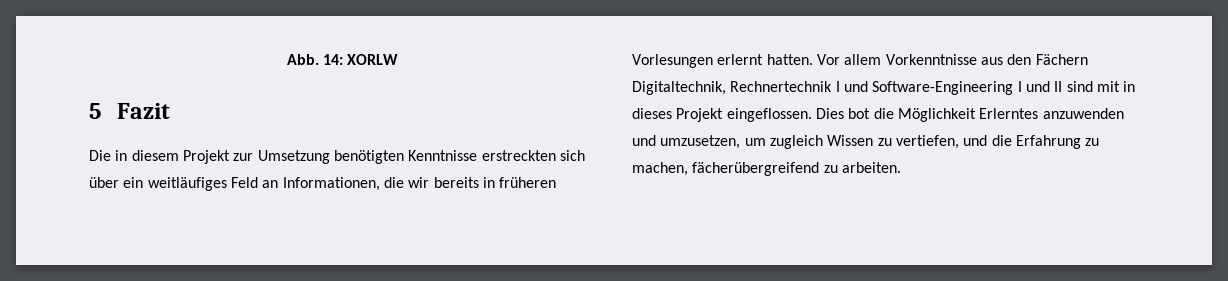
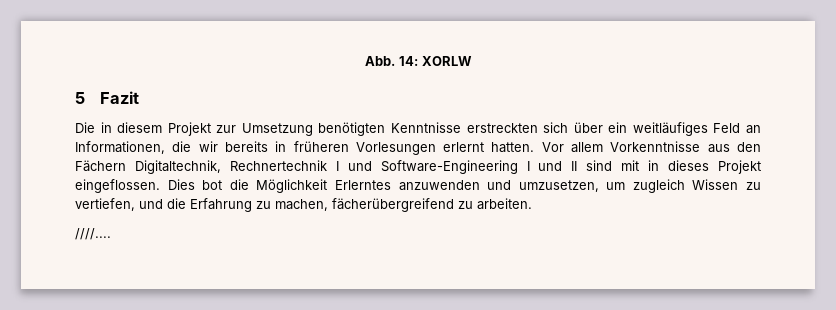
(901, 167) none -> [75,228,111,240] // ////....

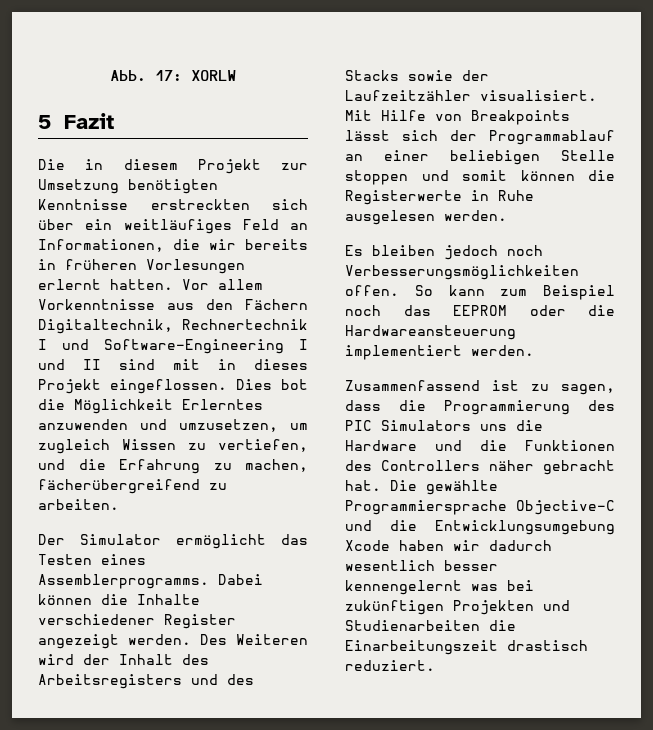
[399,56,418,66] 14: -> [155,70,182,81] 17:
[75,228,111,240] ////.... -> [38,534,308,549] [38,554,146,565] [38,574,263,589] [38,594,200,605] [38,614,236,629] [38,634,308,649] [38,654,209,665] [38,674,254,689] [345,70,489,81] [345,90,597,101] [345,110,570,125] [345,130,615,145] [345,150,615,165] [345,170,615,185] [345,190,534,205] [345,210,507,225] [345,245,543,260] [345,265,579,280] [345,285,615,300] [345,305,615,316] [345,325,516,340] [345,345,534,360] [345,380,615,395] [345,400,615,415] [345,420,543,431] [345,440,615,451] [345,460,615,475] [345,480,498,495] [345,500,615,515] [345,520,615,535] [345,540,552,551] [345,560,498,571] [345,580,534,595] [345,600,570,615] [345,620,516,631] [345,640,588,655] [345,660,435,671] Der Simulator ermöglicht das Testen eines Assemblerprogramms. Dabei können die Inhalte verschiedener Register angezeigt werden. Des Weiteren wird der Inhalt des Arbeitsregisters und des Stacks sowie der Laufzeitzähler visualisiert. Mit Hilfe von Breakpoints lässt sich der Programmablauf an einer beliebigen Stelle stoppen und somit können die Registerwerte in Ruhe ausgelesen werden. // Es bleiben jedoch noch Verbesserungsmöglichkeiten offen. So kann zum Beispiel noch das EEPROM oder die Hardwareansteuerung implementiert werden. // Zusammenfassend ist zu sagen, dass die Programmierung des PIC Simulators uns die Hardware und die Funktionen des Controllers näher gebracht hat. Die gewählte Programmiersprache Objective–C und die Entwicklungsumgebung Xcode haben wir dadurch wesentlich besser kennengelernt was bei zukünftigen Projekten und Studienarbeiten die Einarbeitungszeit drastisch reduziert.

